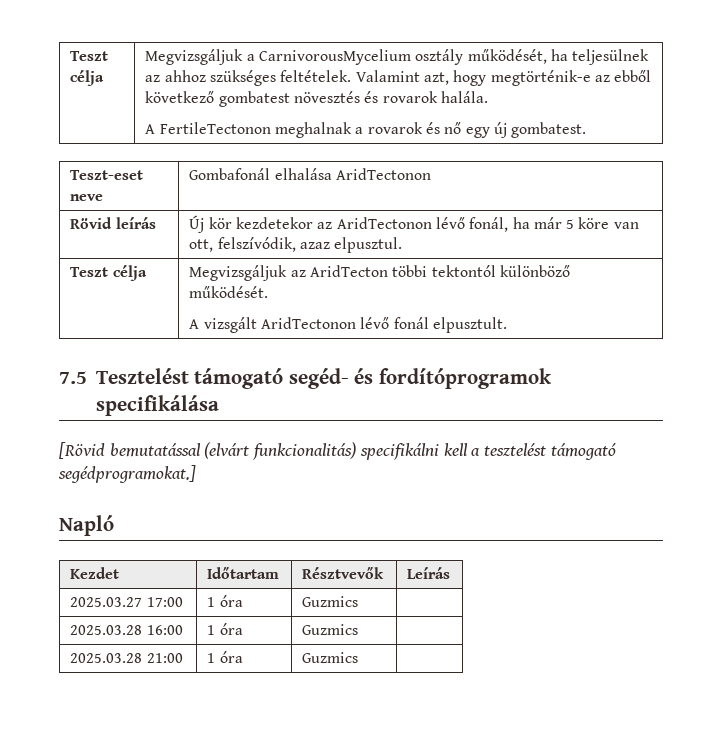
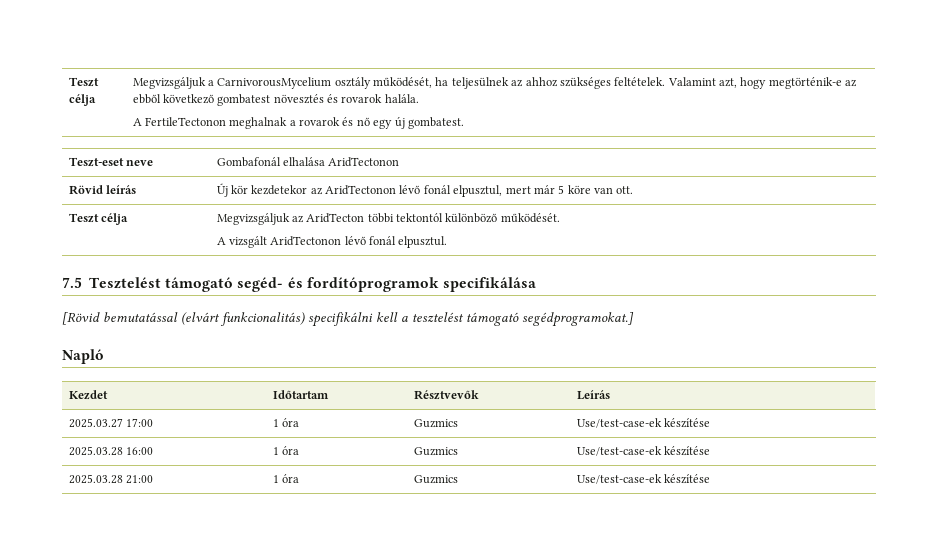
[469,217,530,232] fonál, ha -> [423,185,531,197] fonál elpusztul, mert
[189,237,403,253] ott, felszívódik, azaz elpusztul. -> [616,186,634,194] ott.
[432,317,507,333] elpusztult. -> [398,236,448,248] elpusztul.
(359, 601) none -> [576,418,710,428] Use/test-case-ek készítése
(359, 629) none -> [576,446,710,456] Use/test-case-ek készítése
(359, 657) none -> [576,474,710,484] Use/test-case-ek készítése

